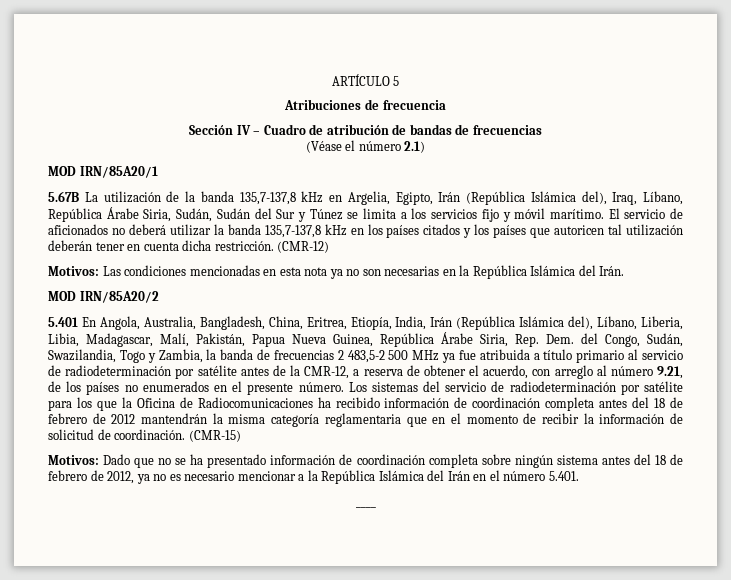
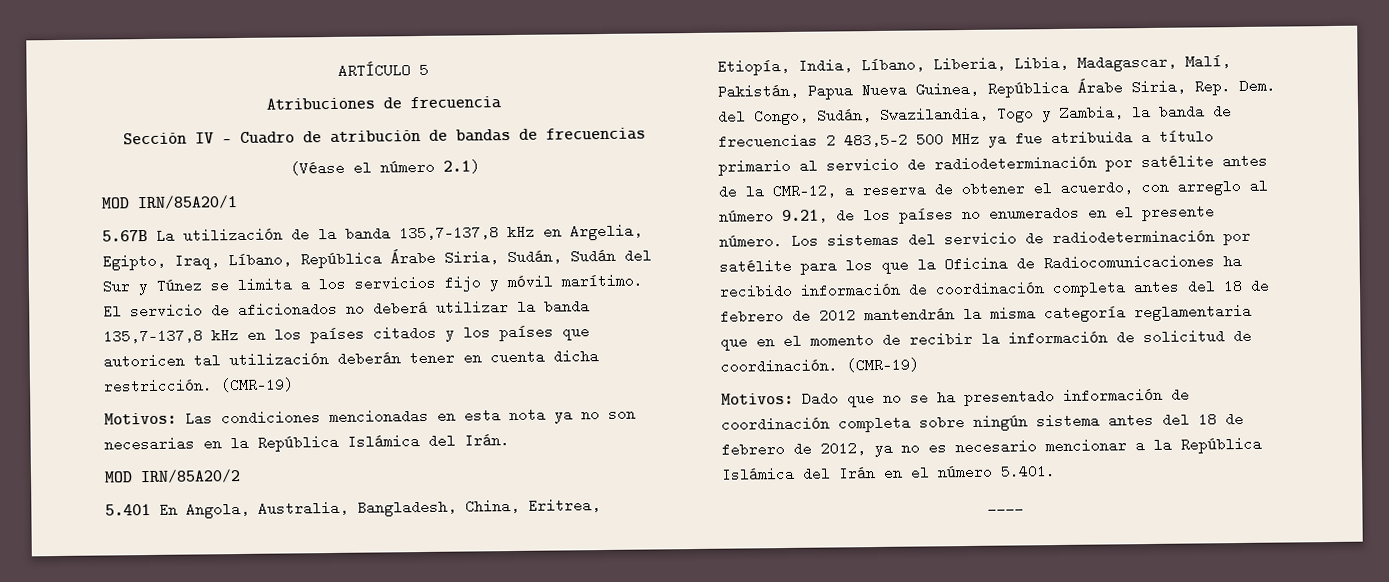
[438,191,607,205] Irán (República Islámica del), -> (166, 262) none
[277,241,330,253] (CMR-12) -> [220,377,294,393] (CMR-19)
[430,316,594,330] Irán (República Islámica del), -> (853, 65) none
[188,430,241,442] (CMR-15) -> [846,357,919,373] (CMR-19)

